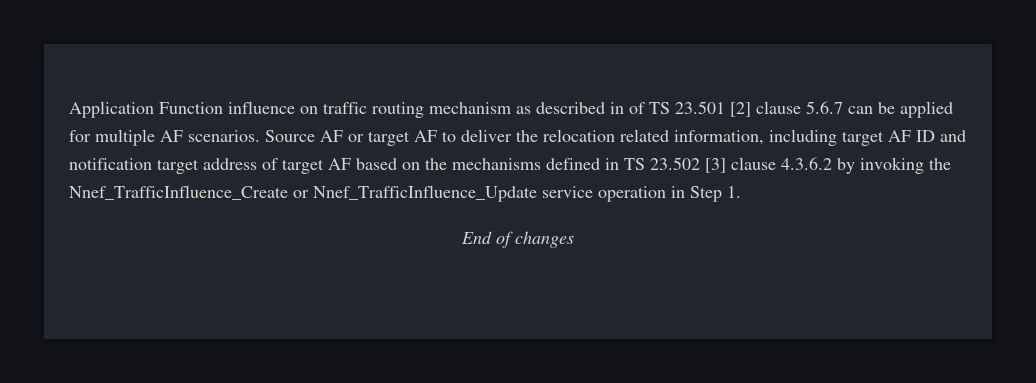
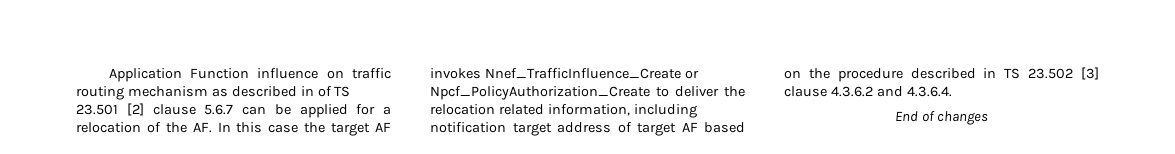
[95,129,437,146] multiple AF scenarios. Source AF or target AF -> [383,106,391,115] [76,122,391,136] [430,68,699,79] [430,86,650,100] a relocation of the AF. In this case the target AF invokes Nnef_TrafficInfluence_Create or Npcf_PolicyAuthorization_Create
[842,130,966,146] target AF ID and -> (697, 111) none
[452,158,600,170] mechanisms defined -> [837,68,976,82] procedure described
[837,157,951,174] [69,185,741,202] by invoking the Nnef_TrafficInfluence_Create or Nnef_TrafficInfluence_Update service operation in Step 1. -> [876,86,952,97] and 4.3.6.4.

